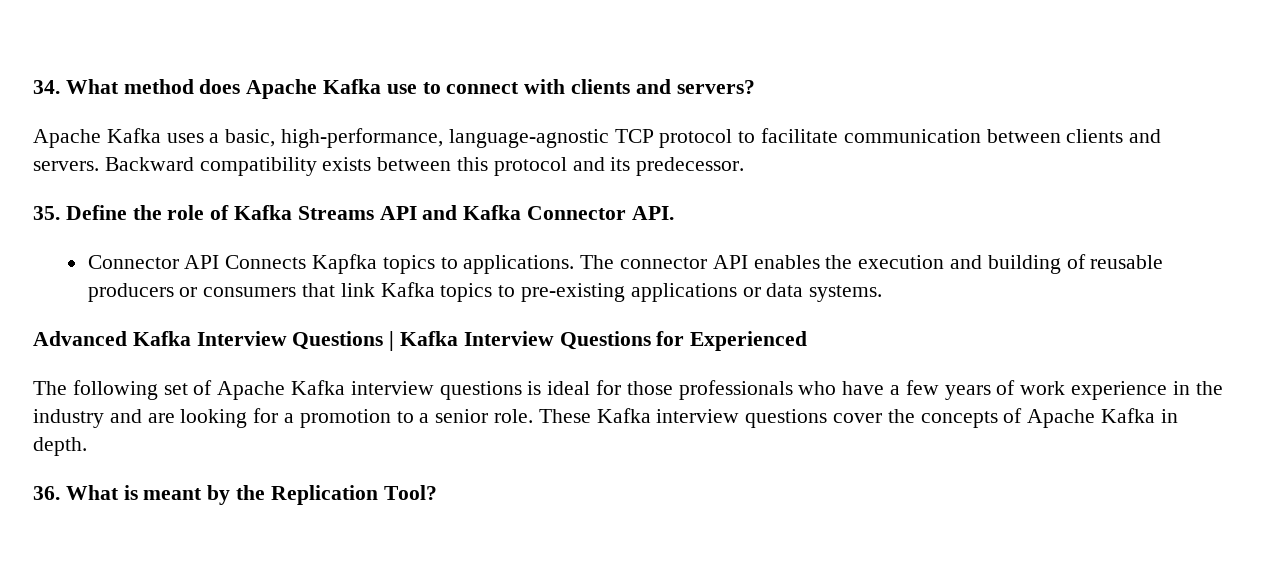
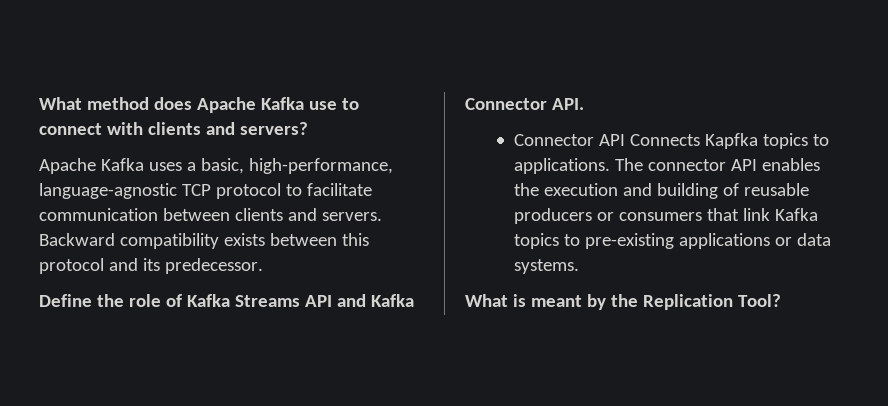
[33,80,60,94] 34. -> (39, 103) none
[33,206,60,220] 35. -> (263, 266) none
[33,331,808,351] [33,380,1223,400] [33,408,1178,428] [33,437,87,456] [33,486,60,500] Advanced Kafka Interview Questions | Kafka Interview Questions for Experienced // The following set of Apache Kafka interview questions is ideal for those professionals who have a few years of work experience in the industry and are looking for a promotion to a senior role. These Kafka interview questions cover the concepts of Apache Kafka in depth. // 36. -> (580, 266) none

